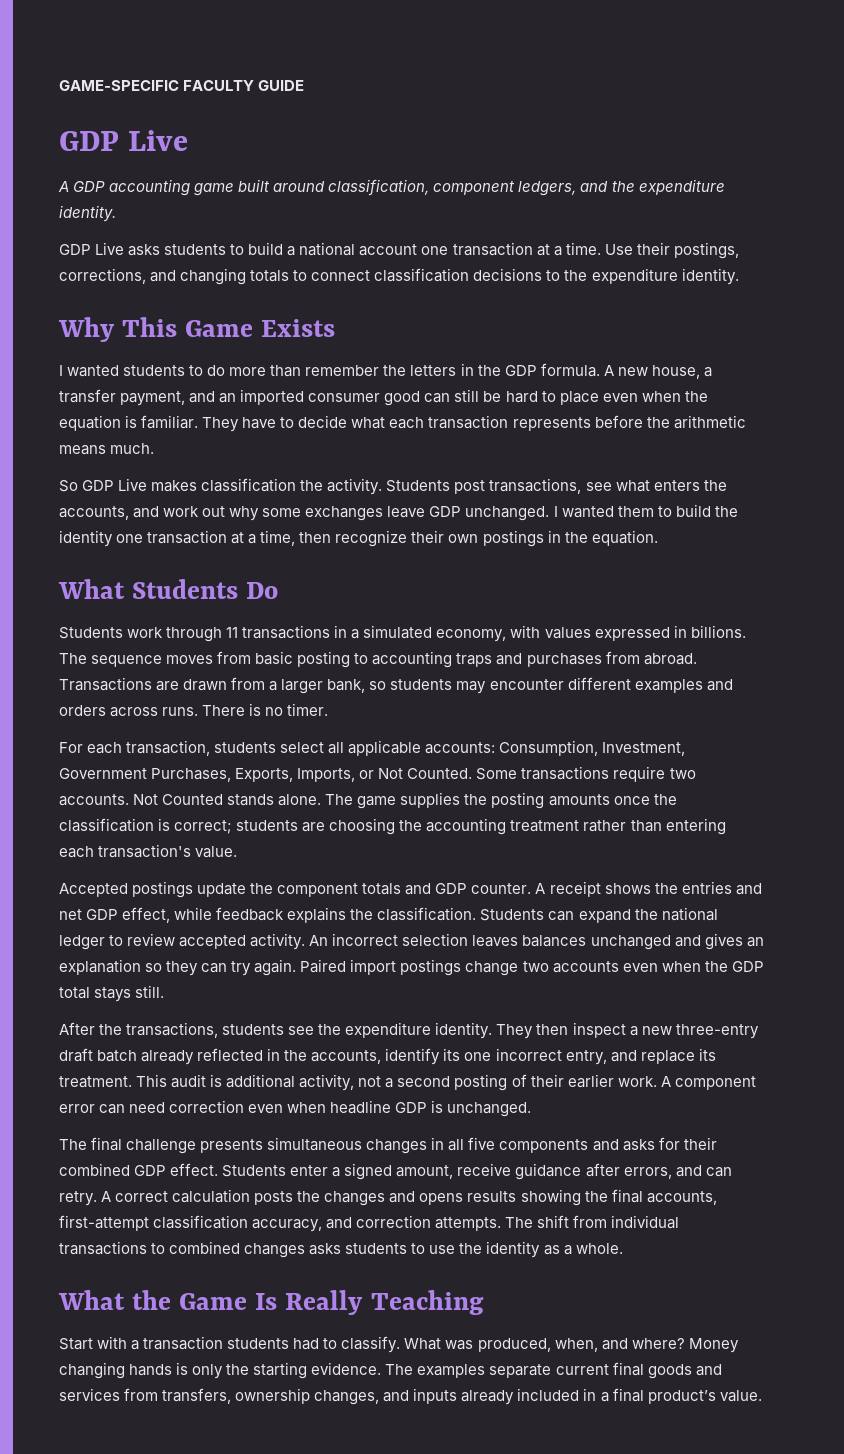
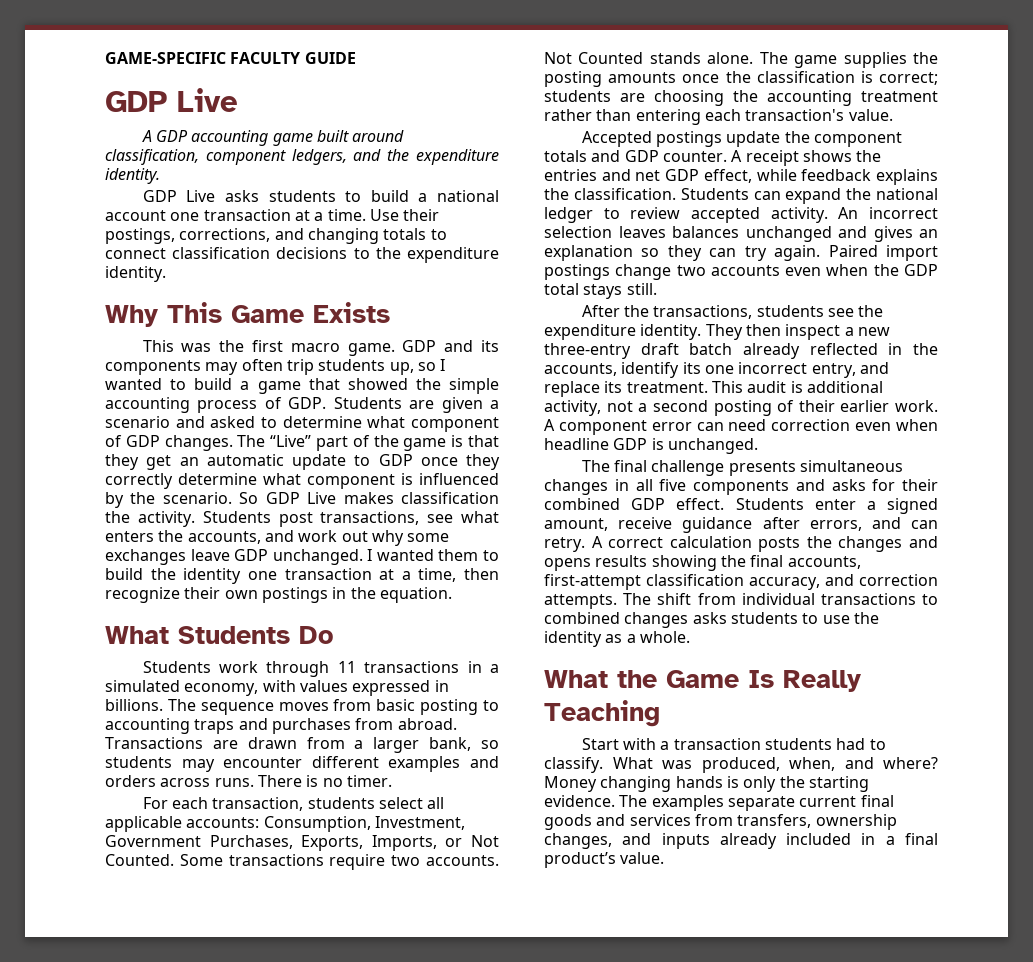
[59,363,712,379] [59,389,708,406] [59,415,746,432] [59,443,155,455] I wanted students to do more than remember the letters in the GDP formula. A new house, a transfer payment, and an imported consumer good can still be hard to place even when the equation is familiar. They have to decide what each transaction represents before the arithmetic means much. // -> [142,340,499,356] [105,359,446,375] [105,378,499,394] [105,397,499,413] [105,416,500,432] [105,435,500,451] [105,454,500,470] [105,473,499,489] [105,492,232,508] This was the first macro game. GDP and its components may often trip students up, so I wanted to build a game that showed the simple accounting process of GDP. Students are given a scenario and asked to determine what component of GDP changes. The “Live” part of the game is that they get an automatic update to GDP once they correctly determine what component is influenced by the scenario.

